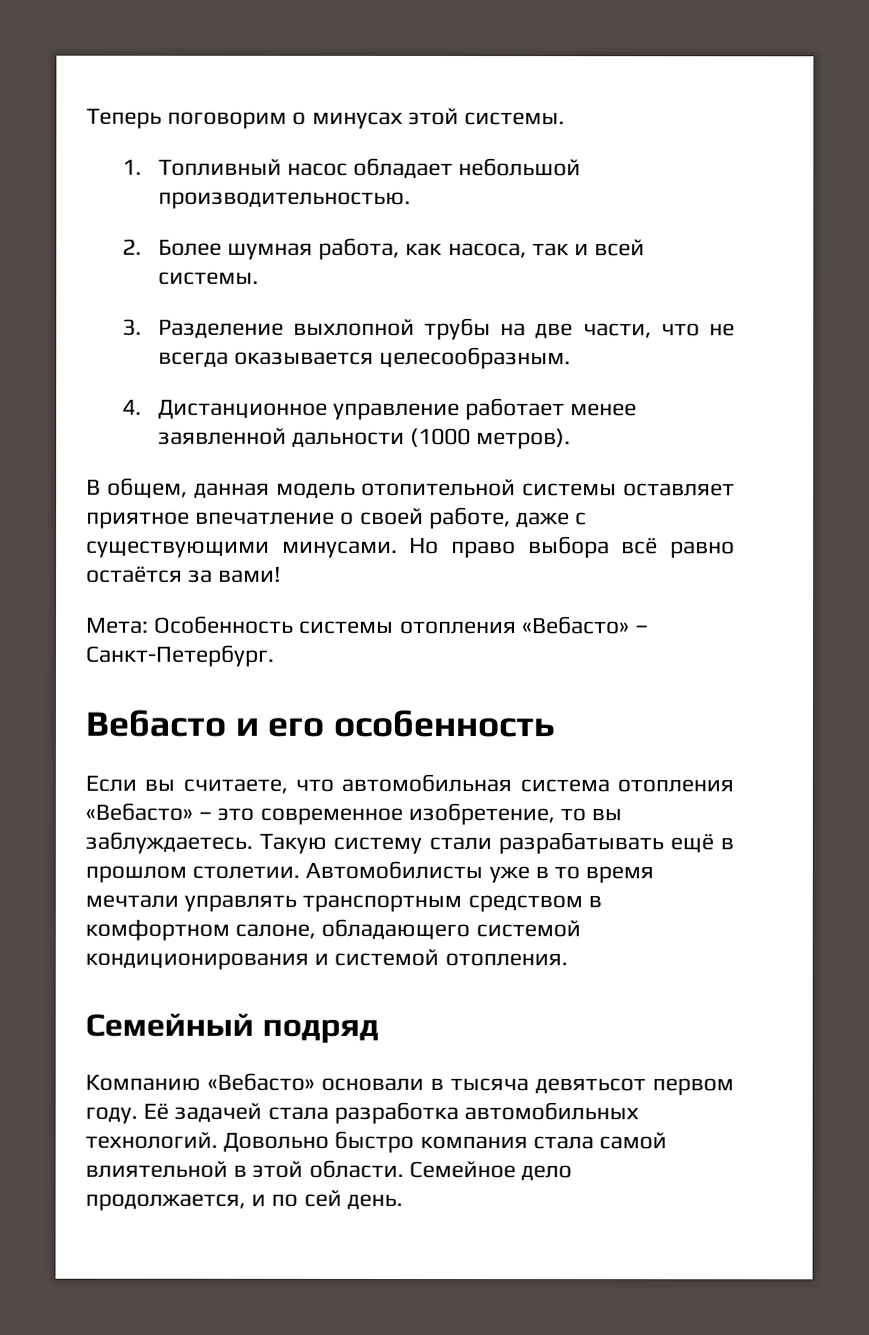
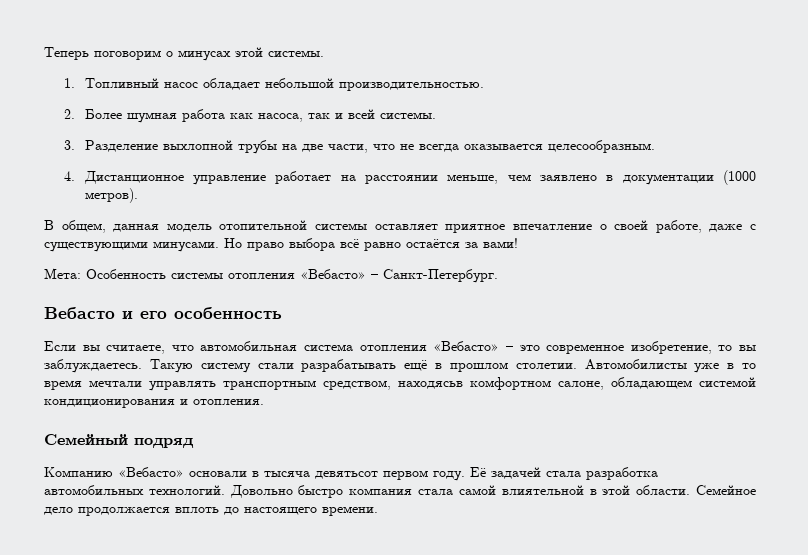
[318,237,401,260] работа, -> [181,109,225,122] работа
[570,403,638,417] [157,427,405,448] менее заявленной дальности -> [340,174,714,185] на расстоянии меньше, чем заявлено в документации
[467,895,602,913] средством в -> [323,380,463,390] средством, находясьв
[321,918,471,941] обладающего -> [611,377,692,389] обладающем
[334,948,440,967] системой -> (188, 402) none
[85,1189,403,1211] продолжается, и по сей день. -> [78,506,378,516] продолжается вплоть до настоящего времени.

